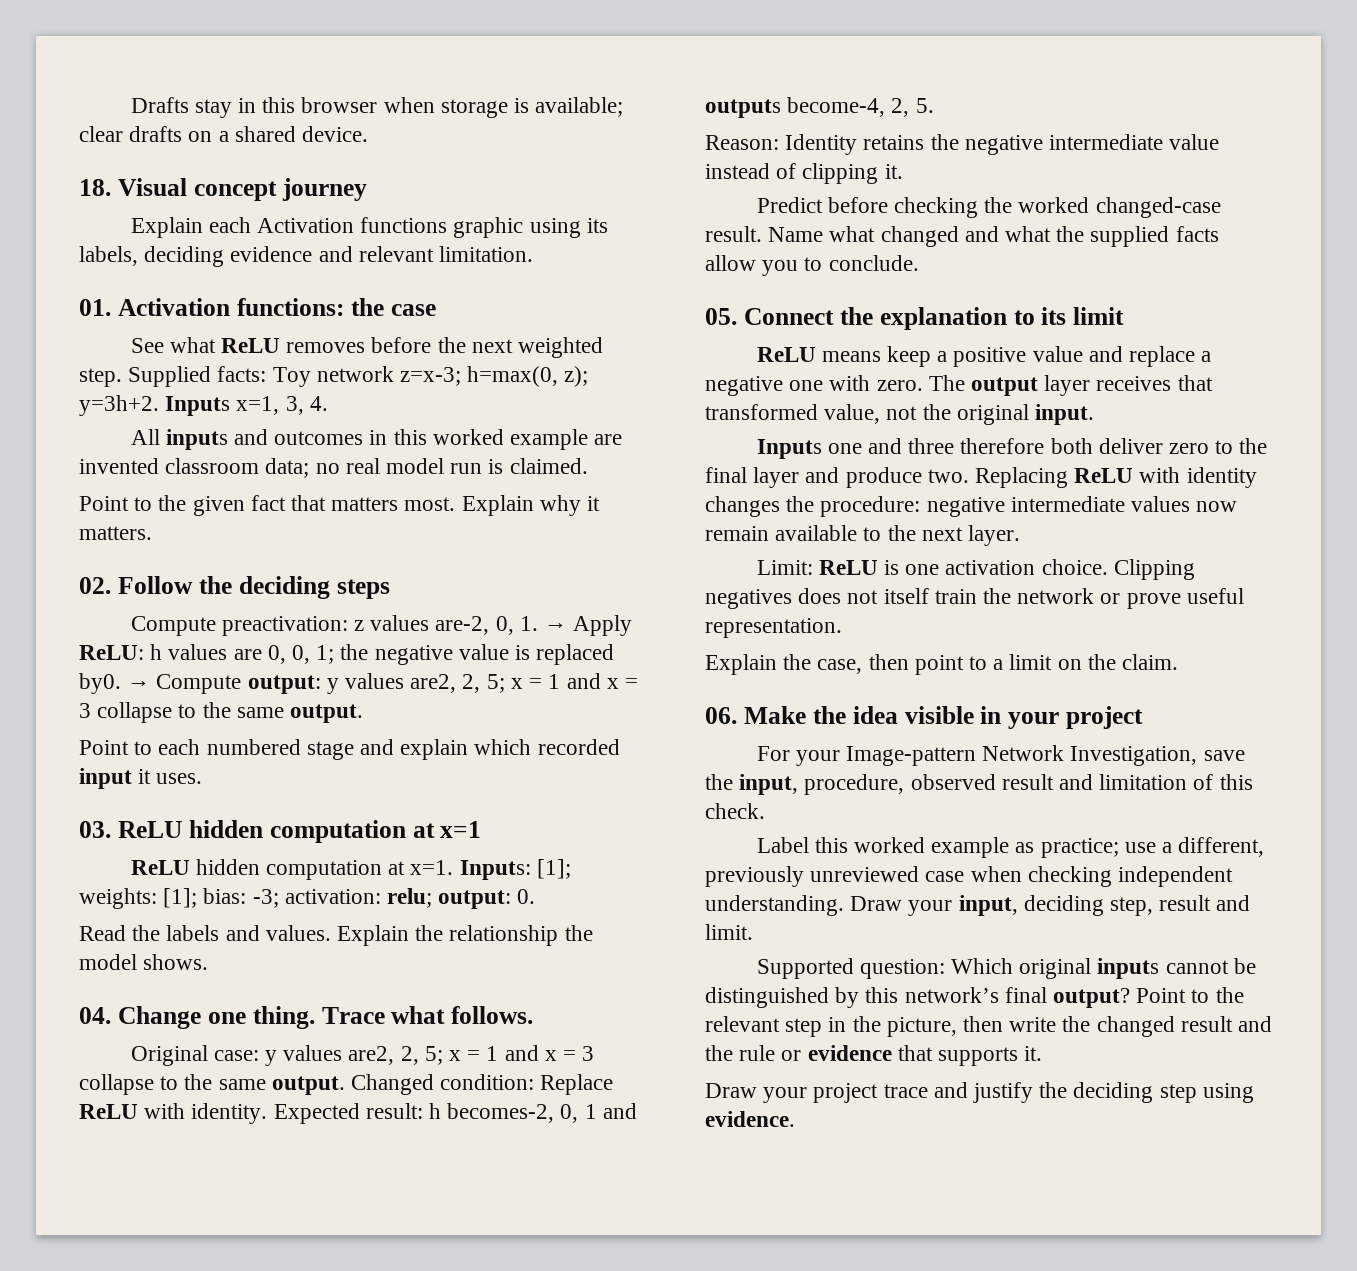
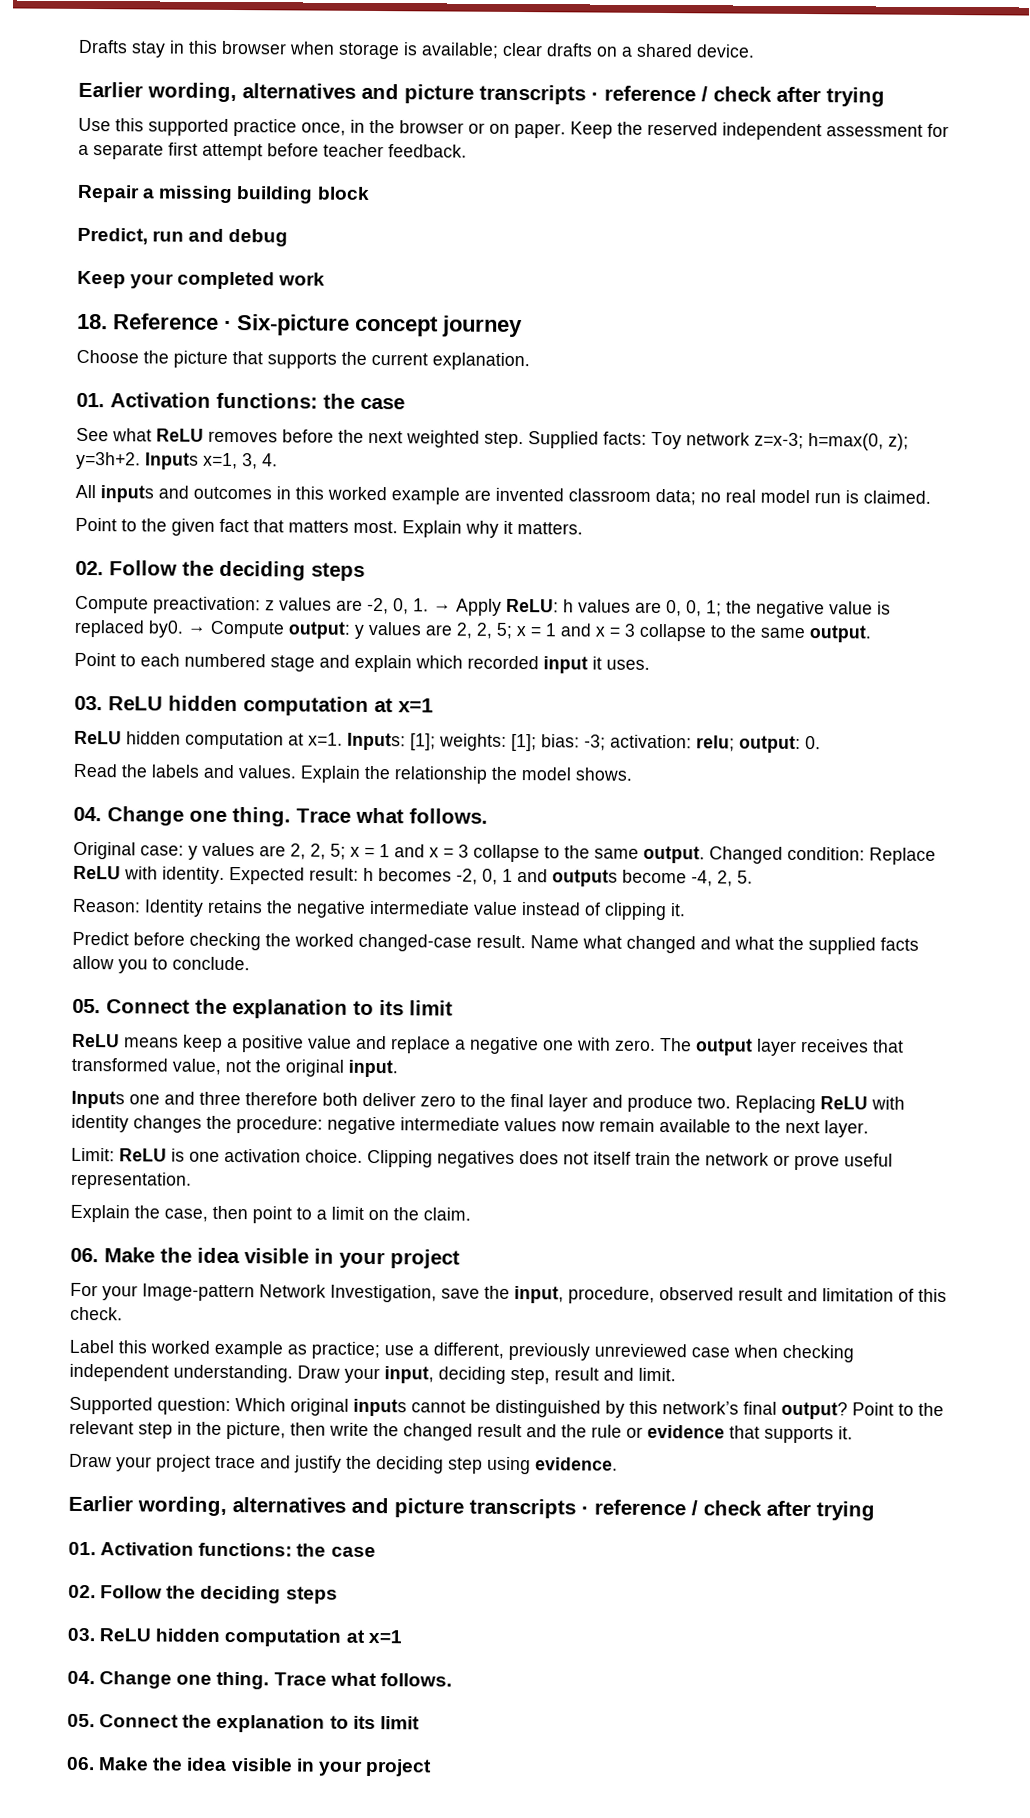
[79,178,367,201] [130,217,608,238] [79,246,534,267] 18. Visual concept journey // Explain each Activation functions graphic using its labels, deciding evidence and relevant limitation. -> [78,81,885,107] [78,117,949,141] [78,142,467,161] [77,184,370,204] [77,227,289,247] [77,270,326,290] [77,313,523,338] [76,349,530,371] Earlier wording, alternatives and picture transcripts · reference / check after trying // Use this supported practice once, in the browser or on paper. Keep the reserved independent assessment for a separate first attempt before teacher feedback. // Repair a missing building block // Predict, run and debug // Keep your completed work // 18. Reference · Six-picture concept journey // Choose the picture that supports the current explanation.
[435,616,490,635] are-2, -> [336,597,389,615] are -2,
[410,674,457,693] are2, -> [425,622,472,639] are 2,
[348,1046,395,1065] are2, -> [259,843,306,860] are 2,
[447,1103,555,1123] becomes-2, -> [378,868,478,885] becomes -2,
[787,97,886,117] become-4, -> [622,869,713,887] become -4,
(795, 1119) none -> [68,1495,875,1521] [68,1541,376,1558] [68,1584,338,1604] [67,1627,402,1647] [67,1670,452,1690] [67,1713,420,1733] [66,1756,432,1777] // Earlier wording, alternatives and picture transcripts · reference / check after trying // 01. Activation functions: the case // 02. Follow the deciding steps // 03. ReLU hidden computation at x=1 // 04. Change one thing. Trace what follows. // 05. Connect the explanation to its limit // 06. Make the idea visible in your project

